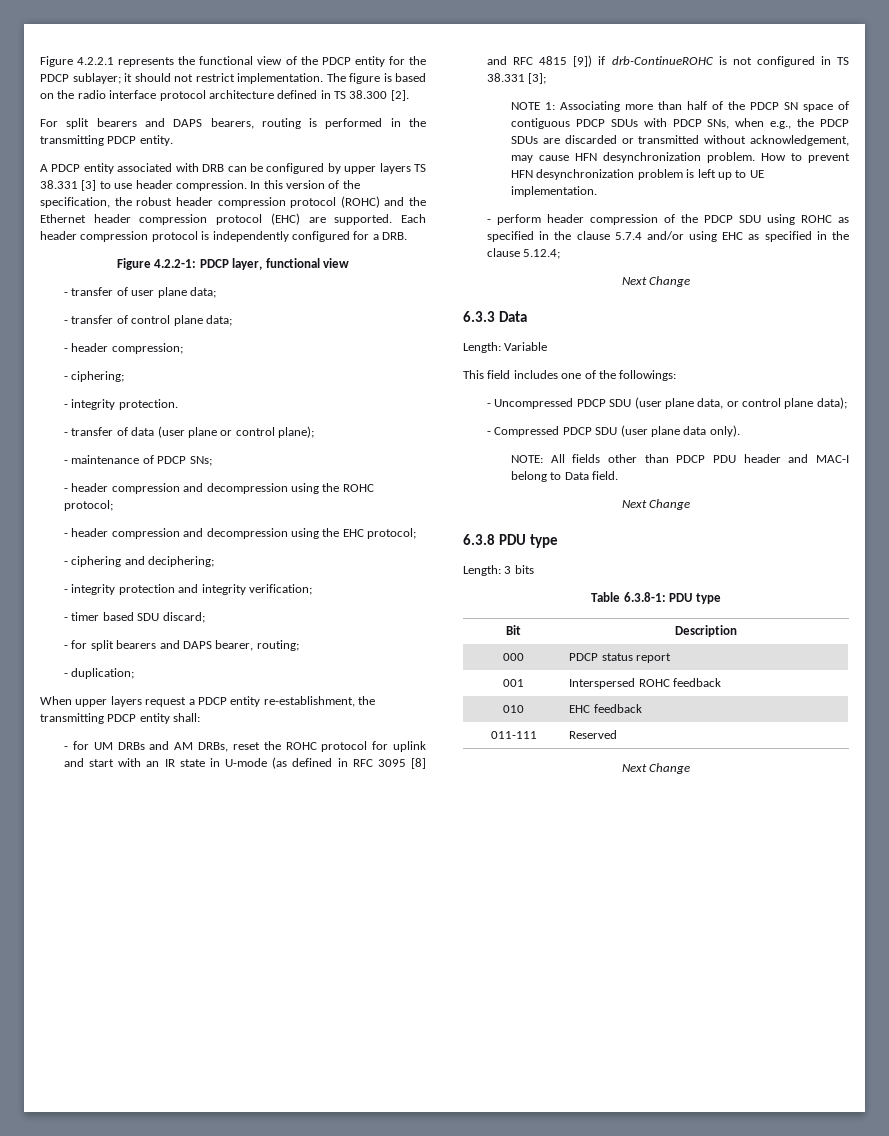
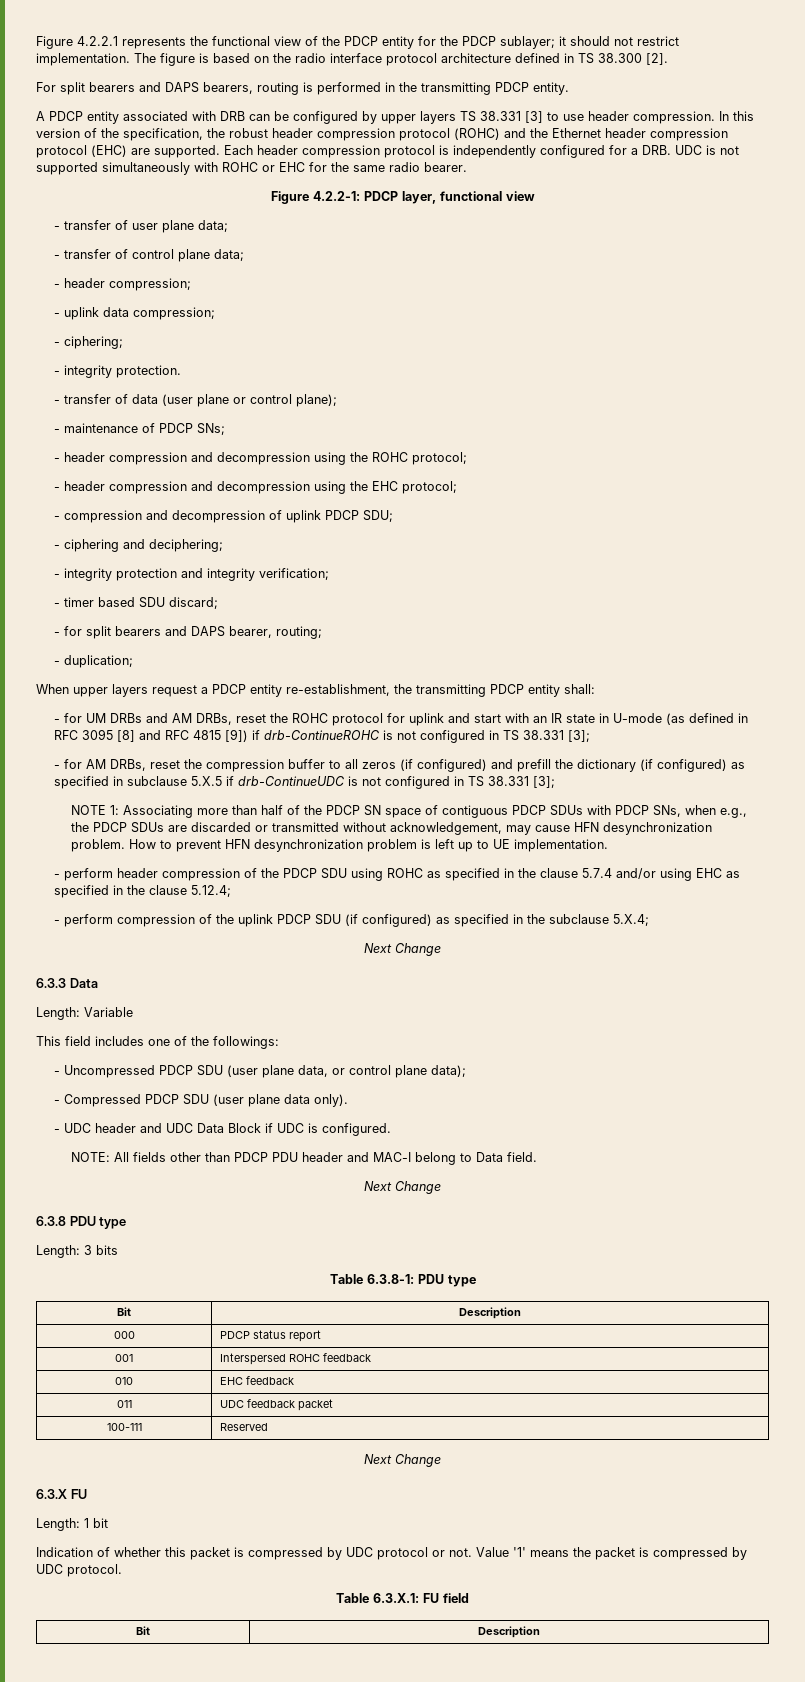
(407, 236) none -> [675,145,739,155] [36,162,467,175] UDC is not supported simultaneously with ROHC or EHC for the same radio bearer.
(183, 348) none -> [53,307,215,320] // - uplink data compression;
(417, 533) none -> [53,510,393,523] // - compression and decompression of uplink PDCP SDU;
(547, 78) none -> [53,759,745,772] [53,776,555,789] // - for AM DRBs, reset the compression buffer to all zeros (if configured) and prefill the dictionary (if configured) as specified in subclause 5.X.5 if drb-ContinueUDC is not configured in TS 38.331 [3];
(561, 254) none -> [53,914,649,927] // - perform compression of the uplink PDCP SDU (if configured) as specified in the subclause 5.X.4;
(740, 431) none -> [53,1123,391,1136] // - UDC header and UDC Data Block if UDC is configured.
[490,731,537,739] [569,730,618,739] [621,763,691,774] 011-111 | Reserved // Next Change -> [116,1400,132,1408] [220,1399,334,1411] [106,1423,142,1431] [220,1423,269,1431] [364,1454,441,1467] [36,1489,87,1499] [36,1518,108,1531] [36,1547,747,1560] [36,1564,122,1577] [336,1593,469,1603] [136,1626,150,1635] [478,1626,540,1638] 011 | UDC feedback packet // 100-111 | Reserved // Next Change // 6.3.X FU // Length: 1 bit // Indication of whether this packet is compressed by UDC protocol or not. Value '1' means the packet is compressed by UDC protocol. // Table 6.3.X.1: FU field // Bit | Description

